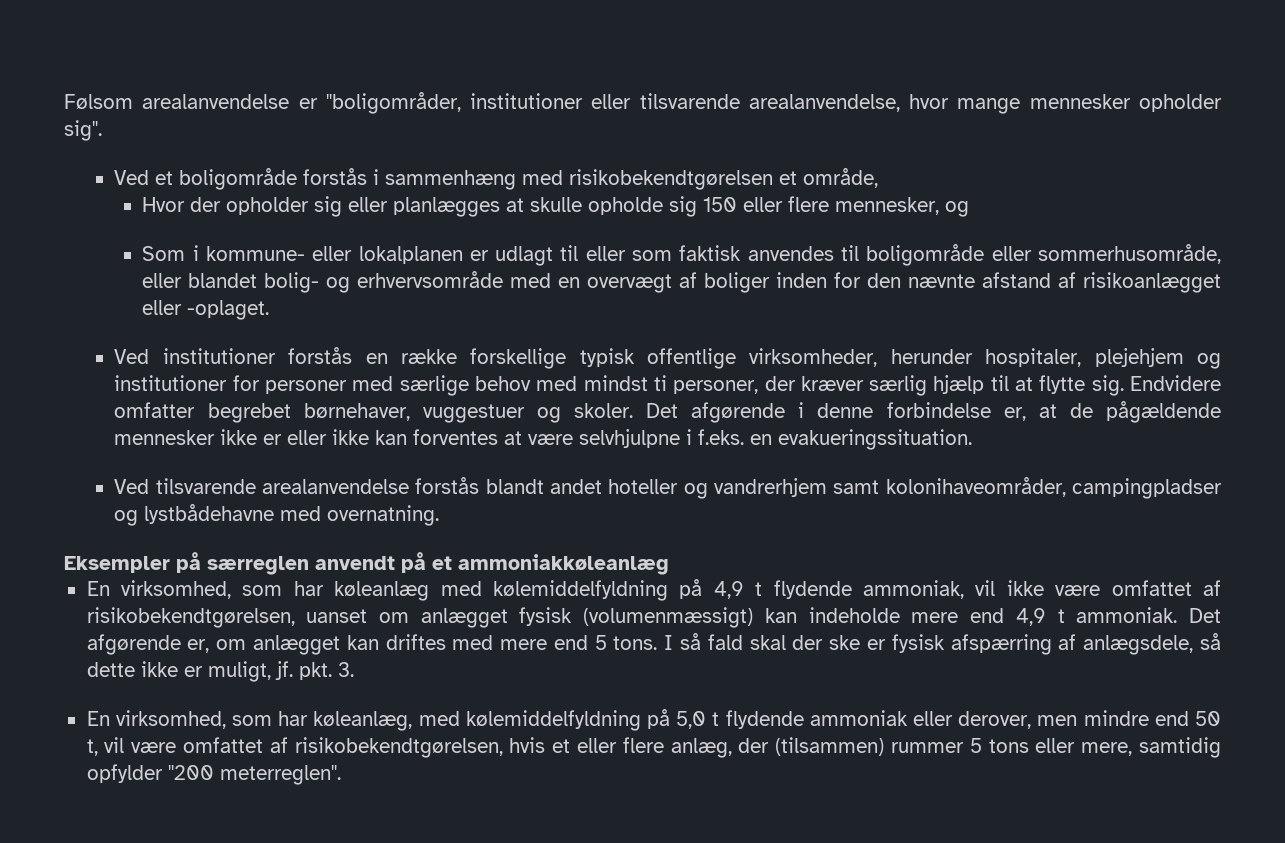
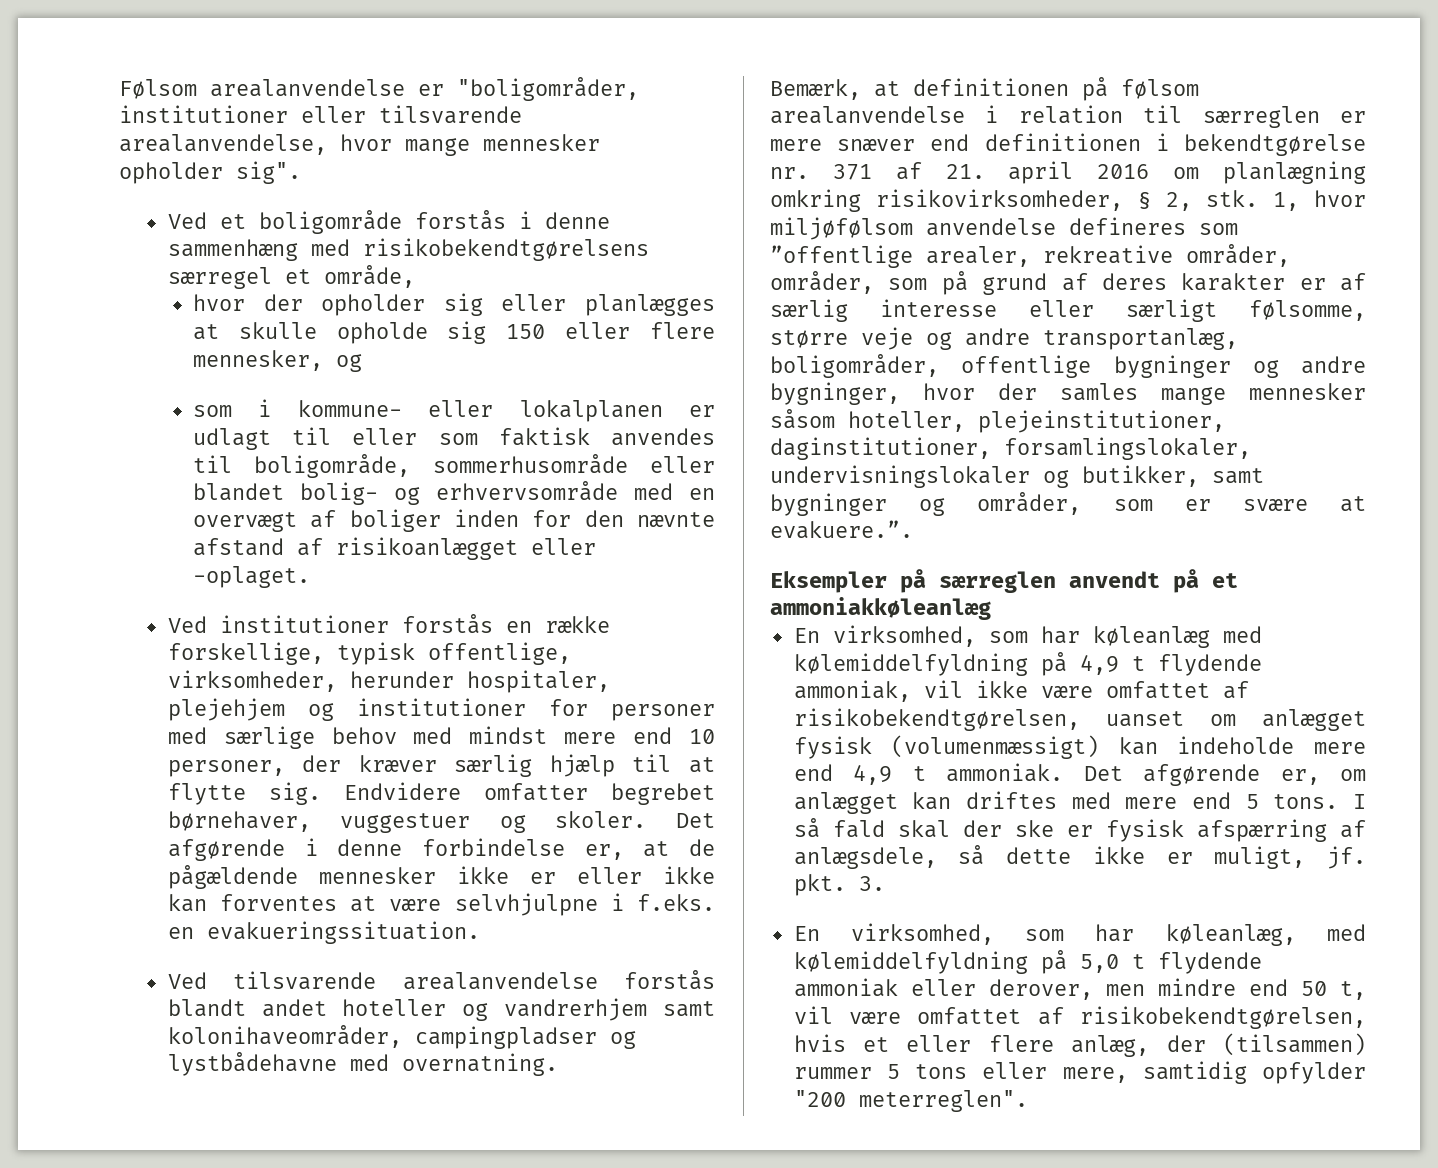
(380, 177) none -> [544,212,610,229] denne
[569,169,774,190] risikobekendtgørelsen -> [362,238,649,261] [167,267,272,289] risikobekendtgørelsens særregel
[142,197,186,212] Hvor -> [192,294,245,311] hvor
[142,246,186,261] Som -> [192,405,232,417] som
[866,244,1221,266] boligområde eller sommerhusområde, -> [254,454,628,478] boligområde, sommerhusområde
[470,348,737,369] forskellige typisk offentlige -> [167,642,571,665] forskellige, typisk offentlige,
[653,375,667,391] ti -> [564,727,716,744] mere end 10
(440, 515) none -> [770,77,1199,101] [770,105,1366,128] [770,133,1366,156] [770,161,1366,184] [770,189,1366,212] [770,217,1238,240] [770,244,1290,268] [770,271,1366,295] [770,299,1366,322] [770,327,1238,350] [770,354,1366,378] [770,382,1366,405] [770,409,1225,433] [770,437,1251,460] [770,465,1264,488] [770,492,1366,516] [770,520,913,539] // Bemærk, at definitionen på følsom arealanvendelse i relation til særreglen er mere snæver end definitionen i bekendtgørelse nr. 371 af 21. april 2016 om planlægning omkring risikovirksomheder, § 2, stk. 1, hvor miljøfølsom anvendelse defineres som ”offentlige arealer, rekreative områder, områder, som på grund af deres karakter er af særlig interesse eller særligt følsomme, større veje og andre transportanlæg, boligområder, offentlige bygninger og andre bygninger, hvor der samles mange mennesker såsom hoteller, plejeinstitutioner, daginstitutioner, forsamlingslokaler, undervisningslokaler og butikker, samt bygninger og områder, som er svære at evakuere.”.

